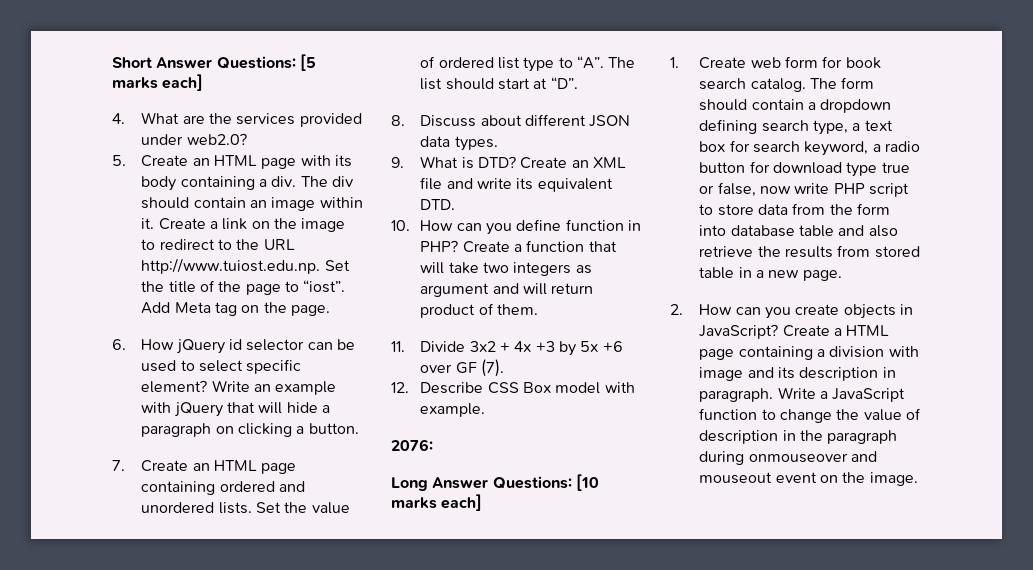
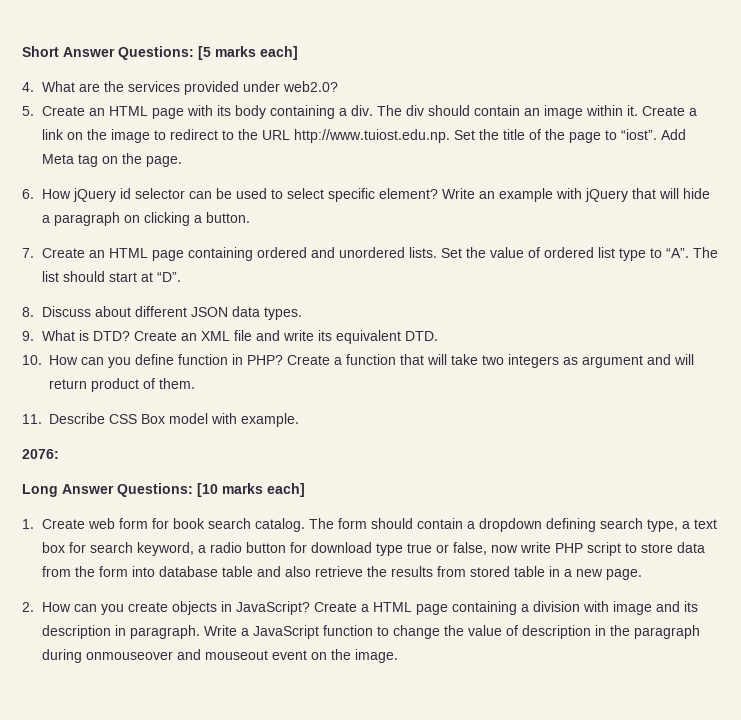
[420,341,623,356] [420,359,505,377] [391,382,409,393] Divide 3x2 + 4x +3 by 5x +6 over GF (7). // 12. -> (42, 419) none

